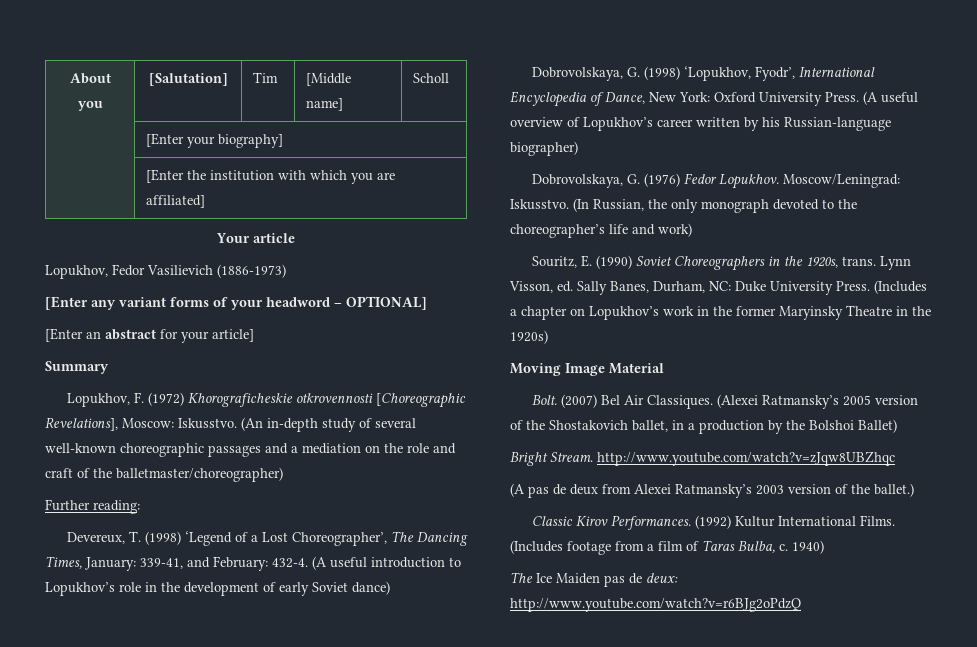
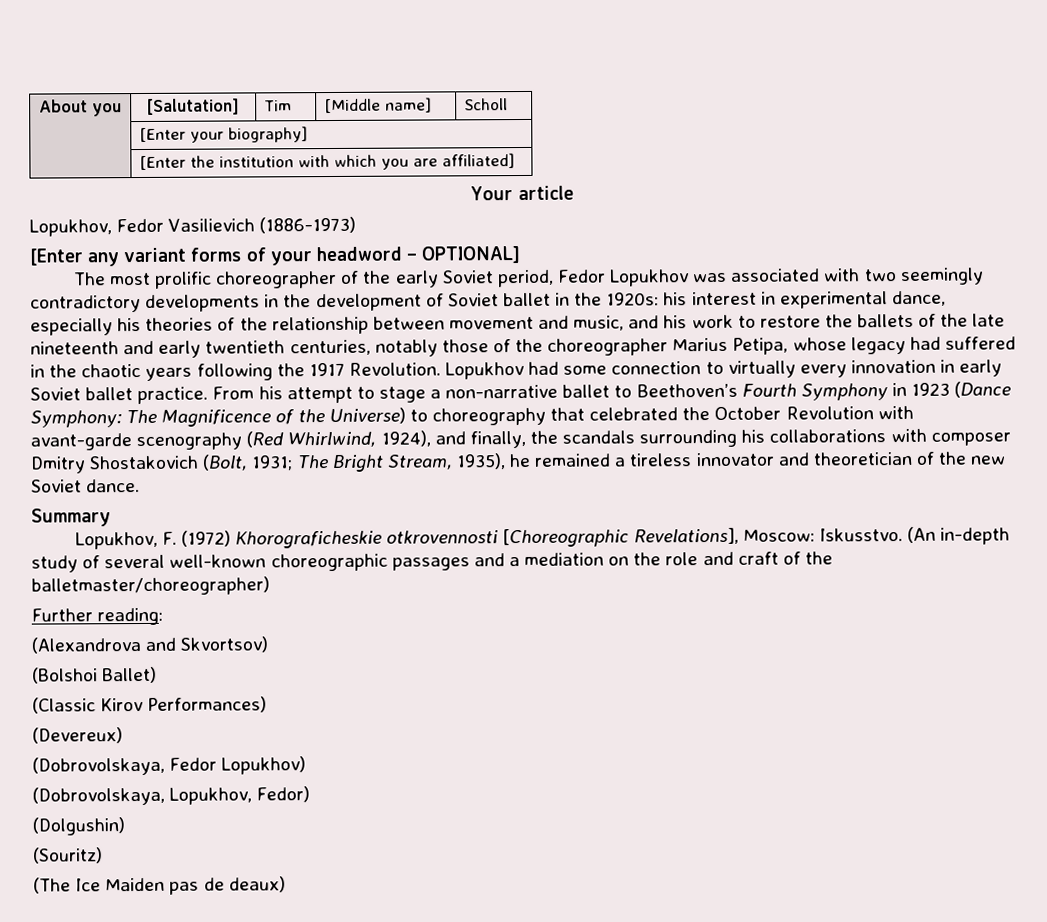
[45,328,254,343] [Enter an abstract for your article] -> [73,267,984,289] [30,290,946,313] [30,313,1006,336] [30,336,1016,358] [30,359,1003,381] [30,381,1012,405] [30,405,914,428] [30,428,1011,451] [30,451,1007,474] [31,479,141,493] The most prolific choreographer of the early Soviet period, Fedor Lopukhov was associated with two seemingly contradictory developments in the development of Soviet ballet in the 1920s: his interest in experimental dance, especially his theories of the relationship between movement and music, and his work to restore the ballets of the late nineteenth and early twentieth centuries, notably those of the choreographer Marius Petipa, whose legacy had suffered in the chaotic years following the 1917 Revolution. Lopukhov had some connection to virtually every innovation in early Soviet ballet practice. From his attempt to stage a non-narrative ballet to Beethoven’s Fourth Symphony in 1923 (Dance Symphony: The Magnificence of the Universe) to choreography that celebrated the October Revolution with avant-garde scenography (Red Whirlwind, 1924), and finally, the scandals surrounding his collaborations with composer Dmitry Shostakovich (Bolt, 1931; The Bright Stream, 1935), he remained a tireless innovator and theoretician of the new Soviet dance.
[66,531,468,546] [45,556,461,571] [45,581,390,596] [531,66,875,81] [510,91,918,107] [510,117,891,131] [510,141,578,156] [531,173,900,189] [510,198,857,213] [510,223,692,238] [531,255,911,271] [509,280,927,295] [510,305,931,320] [510,330,548,344] [510,363,664,376] [531,394,918,409] [510,419,897,434] [510,451,895,466] [510,483,914,498] [531,515,895,530] [510,540,824,555] [510,572,533,583] Devereux, T. (1998) ‘Legend of a Lost Choreographer’, The Dancing Times, January: 339-41, and February: 432-4. (A useful introduction to Lopukhov’s role in the development of early Soviet dance) // Dobrovolskaya, G. (1998) ‘Lopukhov, Fyodr’, International Encyclopedia of Dance, New York: Oxford University Press. (A useful overview of Lopukhov’s career written by his Russian-language biographer) // Dobrovolskaya, G. (1976) Fedor Lopukhov. Moscow/Leningrad: Iskusstvo. (In Russian, the only monograph devoted to the choreographer’s life and work) // Souritz, E. (1990) Soviet Choreographers in the 1920s, trans. Lynn Visson, ed. Sally Banes, Durham, NC: Duke University Press. (Includes a chapter on Lopukhov’s work in the former Maryinsky Theatre in the 1920s) // Moving Image Material // Bolt. (2007) Bel Air Classiques. (Alexei Ratmansky’s 2005 version of the Shostakovich ballet, in a production by the Bolshoi Ballet) // Bright Stream. http://www.youtube.com/watch?v=zJqw8UBZhqc // (A pas de deux from Alexei Ratmansky’s 2003 version of the ballet.) // Classic Kirov Performances. (1992) Kultur International Films. (Includes footage from a film of Taras Bulba, c. 1940) // The -> [31,636,269,654] [32,666,158,684] [32,696,268,714] [32,727,123,744] [32,756,307,776] [32,786,311,806] [32,817,125,836] [33,847,103,864] [33,877,71,894] (Alexandrova and Skvortsov) // (Bolshoi Ballet) // (Classic Kirov Performances) // (Devereux) // (Dobrovolskaya, Fedor Lopukhov) // (Dobrovolskaya, Lopukhov, Fedor) // (Dolgushin) // (Souritz) // (The
[646,573,678,583] [510,598,801,612] deux: http://www.youtube.com/watch?v=r6BJg2oPdzQ -> [228,876,286,893] deaux)

